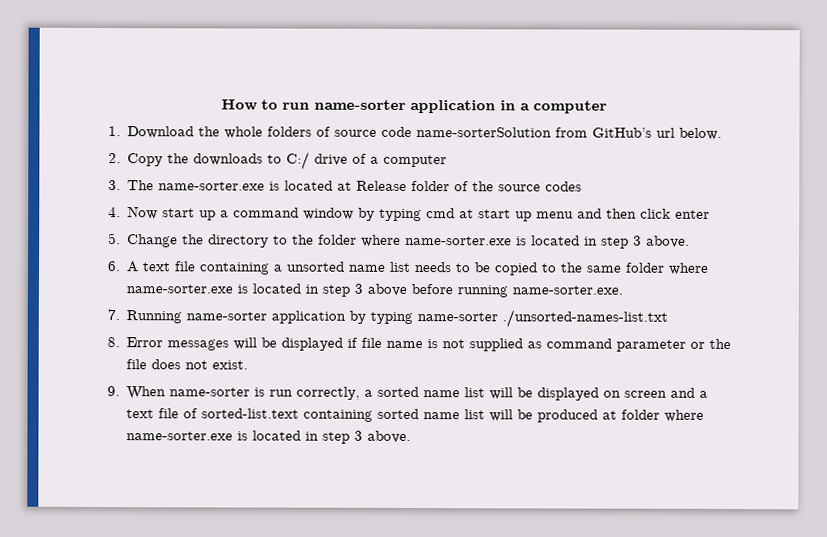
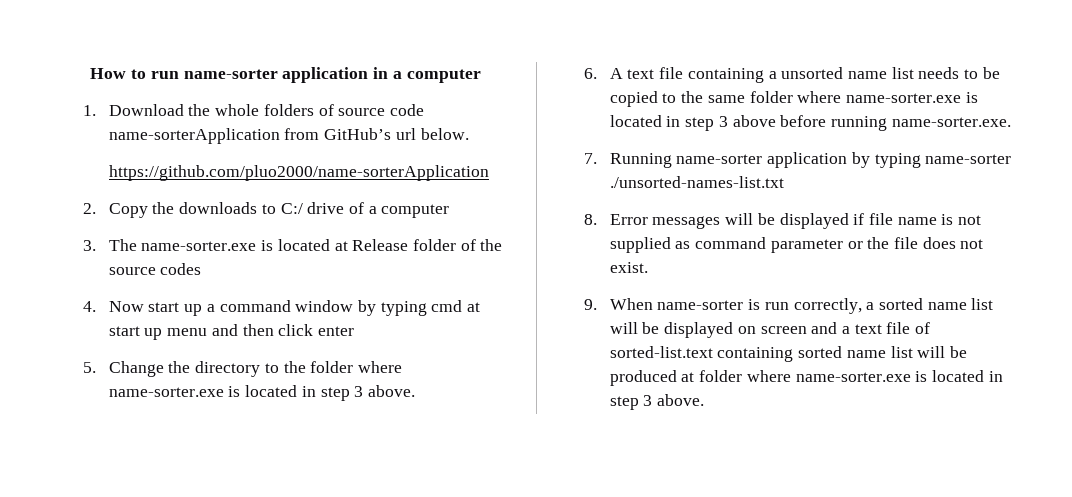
[416,127,553,138] name-sorterSolution -> [108,128,280,144] name-sorterApplication
(723, 133) none -> [108,165,489,181] // https://github.com/pluo2000/name-sorterApplication

